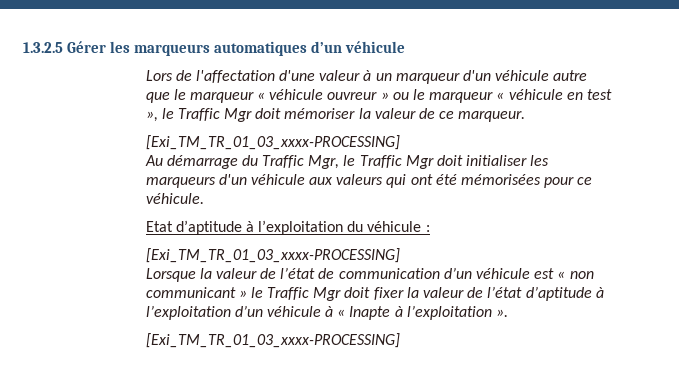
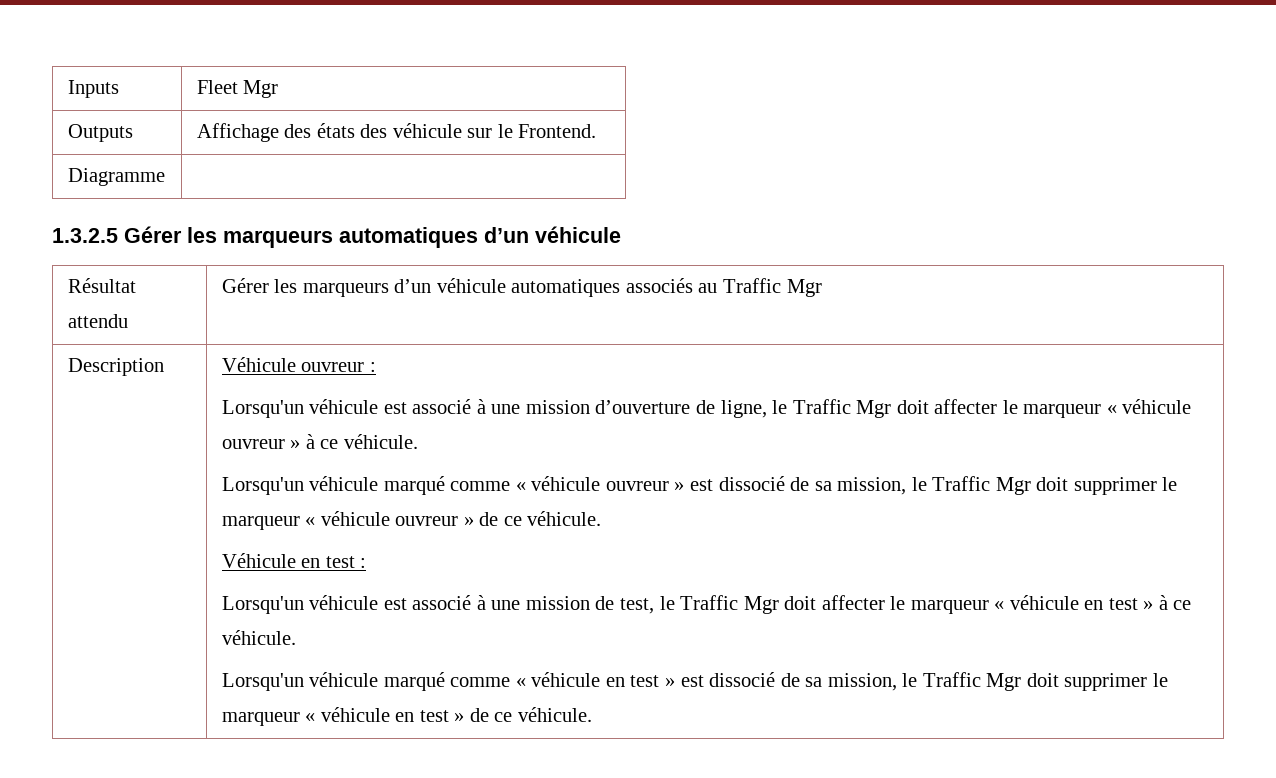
(23, 47) none -> [67,80,119,98] [196,80,279,98] [67,124,133,142] [196,123,597,142] [67,168,165,186] Inputs | Fleet Mgr // Outputs | Affichage des états des véhicule sur le Frontend. // Diagramme | //
[145,70,588,84] [145,89,612,103] [145,108,526,122] [145,135,400,150] [144,155,550,169] [145,174,593,188] [145,193,204,204] [145,220,430,235] [145,248,400,263] [145,267,594,282] [145,286,604,301] [145,305,509,320] [145,333,400,348] // Lors de l'affectation d'une valeur à un marqueur d'un véhicule autre que le marqueur « véhicule ouvreur » ou le marqueur « véhicule en test », le Traffic Mgr doit mémoriser la valeur de ce marqueur. // [Exi_TM_TR_01_03_xxxx-PROCESSING] // Au démarrage du Traffic Mgr, le Traffic Mgr doit initialiser les marqueurs d'un véhicule aux valeurs qui ont été mémorisées pour ce véhicule. // Etat d’aptitude à l’exploitation du véhicule : // [Exi_TM_TR_01_03_xxxx-PROCESSING] // Lorsque la valeur de l’état de communication d’un véhicule est « non communicant » le Traffic Mgr doit fixer la valeur de l’état d’aptitude à l’exploitation d’un véhicule à « Inapte à l’exploitation ». // [Exi_TM_TR_01_03_xxxx-PROCESSING] -> [67,278,136,293] [67,314,128,328] [221,278,822,297] [67,358,164,376] [221,357,376,372] [221,399,1192,418] [221,434,418,449] [221,476,1178,495] [221,511,602,530] [221,553,367,568] [221,595,1192,614] [221,630,296,645] [221,672,1168,691] [221,707,592,726] // Résultat attendu | Gérer les marqueurs d’un véhicule automatiques associés au Traffic Mgr // Description | Véhicule ouvreur : // Lorsqu'un véhicule est associé à une mission d’ouverture de ligne, le Traffic Mgr doit affecter le marqueur « véhicule ouvreur » à ce véhicule. // Lorsqu'un véhicule marqué comme « véhicule ouvreur » est dissocié de sa mission, le Traffic Mgr doit supprimer le marqueur « véhicule ouvreur » de ce véhicule. // Véhicule en test : // Lorsqu'un véhicule est associé à une mission de test, le Traffic Mgr doit affecter le marqueur « véhicule en test » à ce véhicule. // Lorsqu'un véhicule marqué comme « véhicule en test » est dissocié de sa mission, le Traffic Mgr doit supprimer le marqueur « véhicule en test » de ce véhicule.

